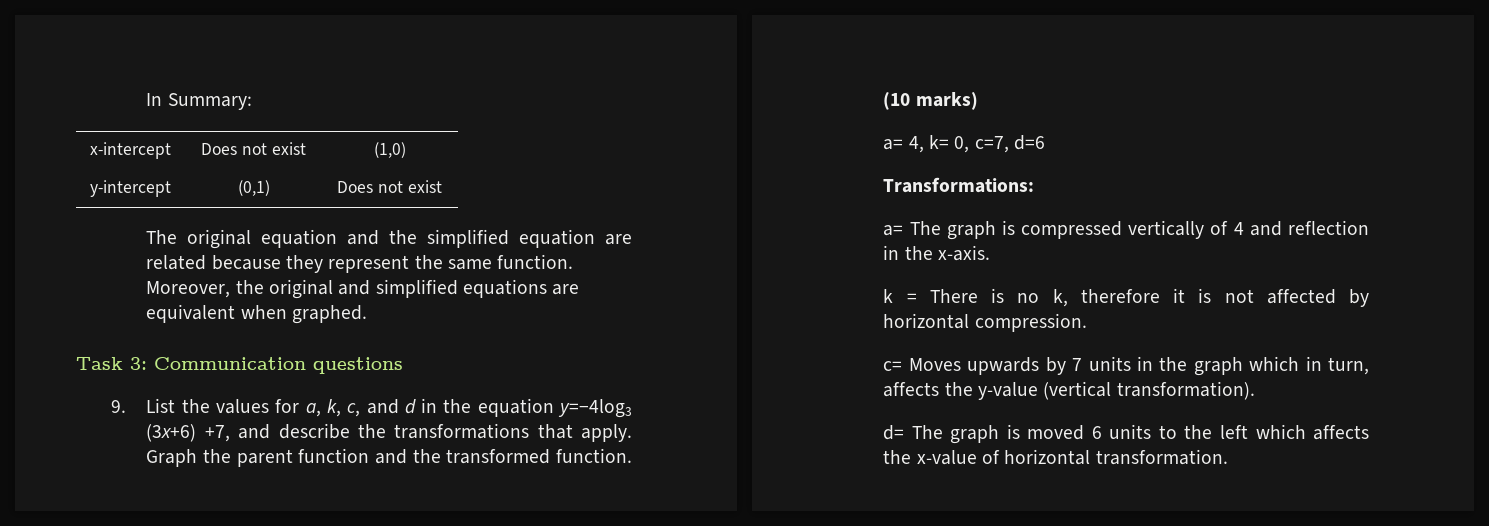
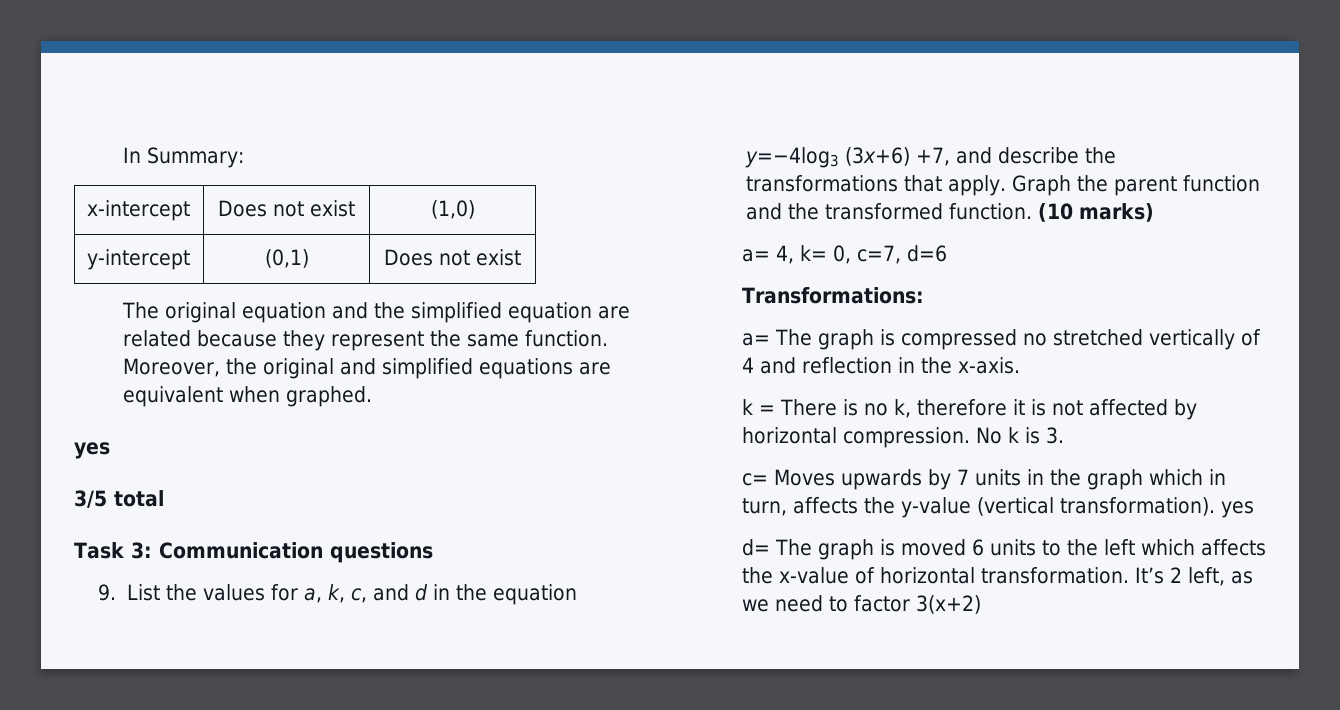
(367, 314) none -> [74,442,110,459] [74,490,164,508] // yes // 3/5 total
(1123, 230) none -> [1022,329,1143,346] no stretched
(1087, 322) none -> [975,427,1064,444] No k is 3.
(1255, 390) none -> [1220,501,1254,518] yes
(1228, 457) none -> [1134,567,1253,586] [741,595,981,614] It’s 2 left, as we need to factor 3(x+2)

